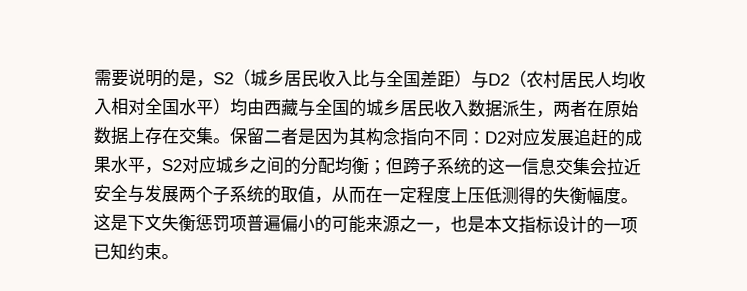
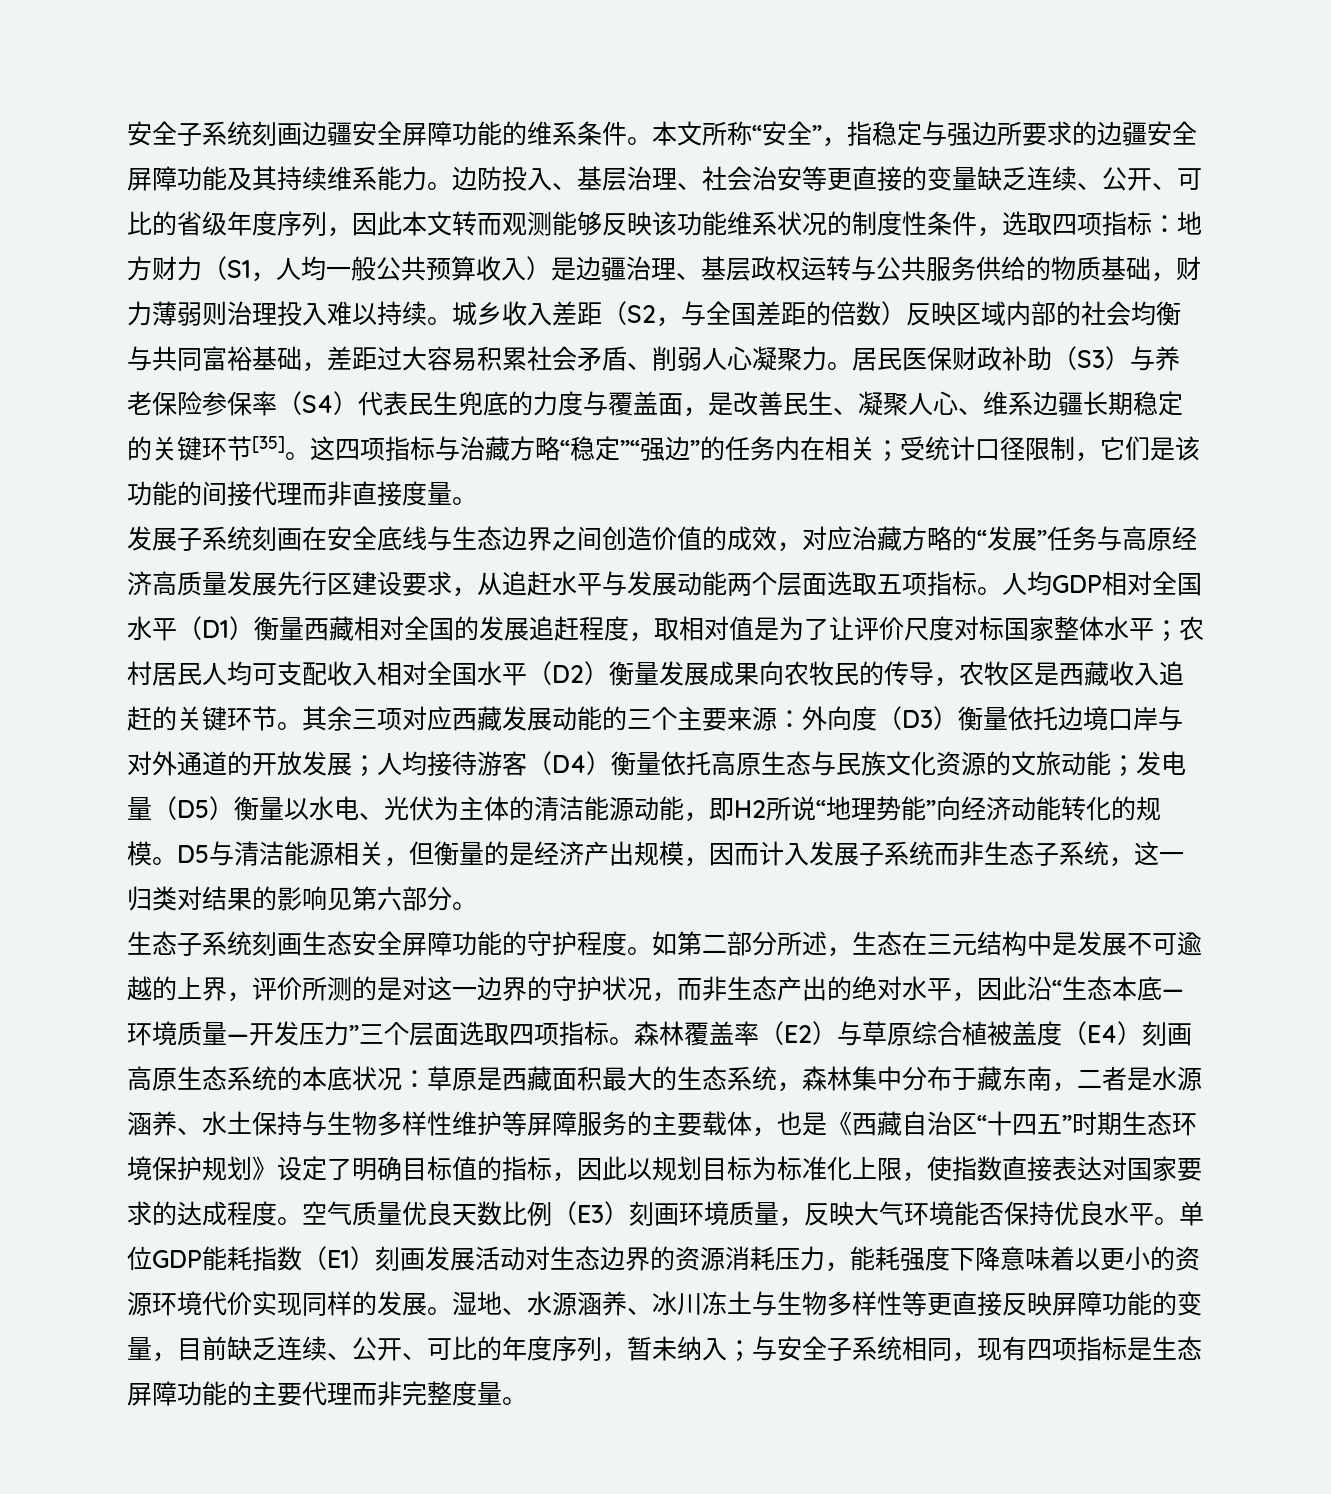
[94,68,527,89] 需要说明的是，S2（城乡居民收入比与全国差距）与D2（ -> [127,121,1197,147] [127,166,1202,191] [127,211,1202,237] [127,256,1201,282] [127,301,1181,327] [127,346,1180,372] [127,391,1183,417] [127,436,1200,462] [127,481,477,506] [127,526,1197,552] [127,571,1202,597] [127,616,1179,642] 安全子系统刻画边疆安全屏障功能的维系条件。本文所称“安全”，指稳定与强边所要求的边疆安全屏障功能及其持续维系能力。边防投入、基层治理、社会治安等更直接的变量缺乏连续、公开、可比的省级年度序列，因此本文转而观测能够反映该功能维系状况的制度性条件，选取四项指标：地方财力（S1，人均一般公共预算收入）是边疆治理、基层政权运转与公共服务供给的物质基础，财力薄弱则治理投入难以持续。城乡收入差距（S2，与全国差距的倍数）反映区域内部的社会均衡与共同富裕基础，差距过大容易积累社会矛盾、削弱人心凝聚力。居民医保财政补助（S3）与养老保险参保率（S4）代表民生兜底的力度与覆盖面，是改善民生、凝聚人心、维系边疆长期稳定的关键环节[35]。这四项指标与治藏方略“稳定”“强边”的任务内在相关；受统计口径限制，它们是该功能的间接代理而非直接度量。 // 发展子系统刻画在安全底线与生态边界之间创造价值的成效，对应治藏方略的“发展”任务与高原经济高质量发展先行区建设要求，从追赶水平与发展动能两个层面选取五项指标。人均GDP相对全国水平（D1）衡量西藏相对全国的发展追赶程度，取相对值是为了让评价尺度对标国家整体水平；
(629, 80) none -> [252,661,327,686] 可支配
[213,98,639,118] [94,126,643,148] [93,155,641,177] [93,184,638,205] [93,213,638,235] [93,242,162,261] ）均由西藏与全国的城乡居民收入数据派生，两者在原始数据上存在交集。保留二者是因为其构念指向不同：D2对应发展追赶的成果水平，S2对应城乡之间的分配均衡；但跨子系统的这一信息交集会拉近安全与发展两个子系统的取值，从而在一定程度上压低测得的失衡幅度。这是下文失衡惩罚项普遍偏小的可能来源之一，也是本文指标设计的一项已知约束 -> [527,661,1184,687] [127,706,1183,731] [127,751,1186,777] [127,796,1161,822] [127,841,1184,867] [127,886,477,911] [127,931,1202,957] [127,976,1184,1002] [127,1021,1192,1046] [127,1066,1202,1092] [127,1111,1197,1137] [127,1156,1202,1182] [127,1201,1204,1227] [127,1246,1200,1272] [127,1291,1202,1316] [127,1336,1202,1362] [127,1381,502,1406] （D2）衡量发展成果向农牧民的传导，农牧区是西藏收入追赶的关键环节。其余三项对应西藏发展动能的三个主要来源：外向度（D3）衡量依托边境口岸与对外通道的开放发展；人均接待游客（D4）衡量依托高原生态与民族文化资源的文旅动能；发电量（D5）衡量以水电、光伏为主体的清洁能源动能，即H2所说“地理势能”向经济动能转化的规模。D5与清洁能源相关，但衡量的是经济产出规模，因而计入发展子系统而非生态子系统，这一归类对结果的影响见第六部分。 // 生态子系统刻画生态安全屏障功能的守护程度。如第二部分所述，生态在三元结构中是发展不可逾越的上界，评价所测的是对这一边界的守护状况，而非生态产出的绝对水平，因此沿“生态本底—环境质量—开发压力”三个层面选取四项指标。森林覆盖率（E2）与草原综合植被盖度（E4）刻画高原生态系统的本底状况：草原是西藏面积最大的生态系统，森林集中分布于藏东南，二者是水源涵养、水土保持与生物多样性维护等屏障服务的主要载体，也是《西藏自治区“十四五”时期生态环境保护规划》设定了明确目标值的指标，因此以规划目标为标准化上限，使指数直接表达对国家要求的达成程度。空气质量优良天数比例（E3）刻画环境质量，反映大气环境能否保持优良水平。单位GDP能耗指数（E1）刻画发展活动对生态边界的资源消耗压力，能耗强度下降意味着以更小的资源环境代价实现同样的发展。湿地、水源涵养、冰川冻土与生物多样性等更直接反映屏障功能的变量，目前缺乏连续、公开、可比的年度序列，暂未纳入；与安全子系统相同，现有四项指标是生态屏障功能的主要代理而非完整度量

